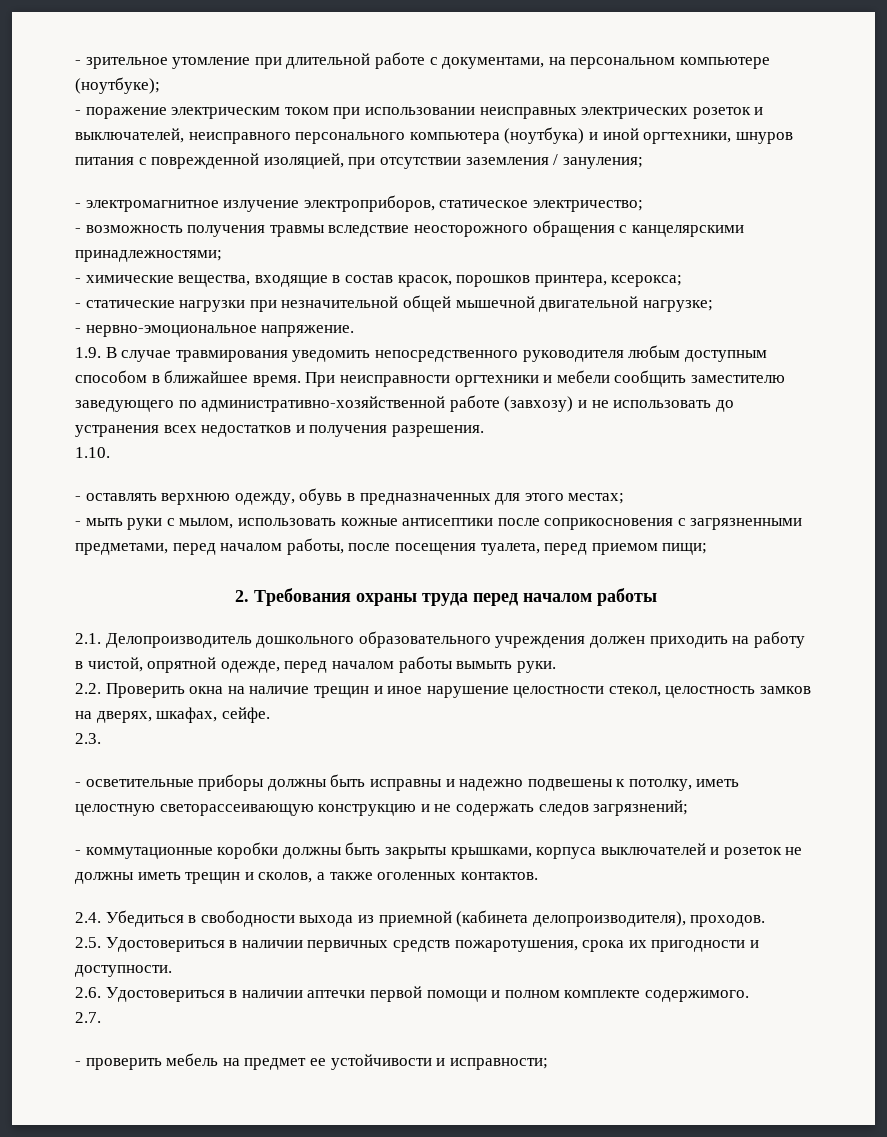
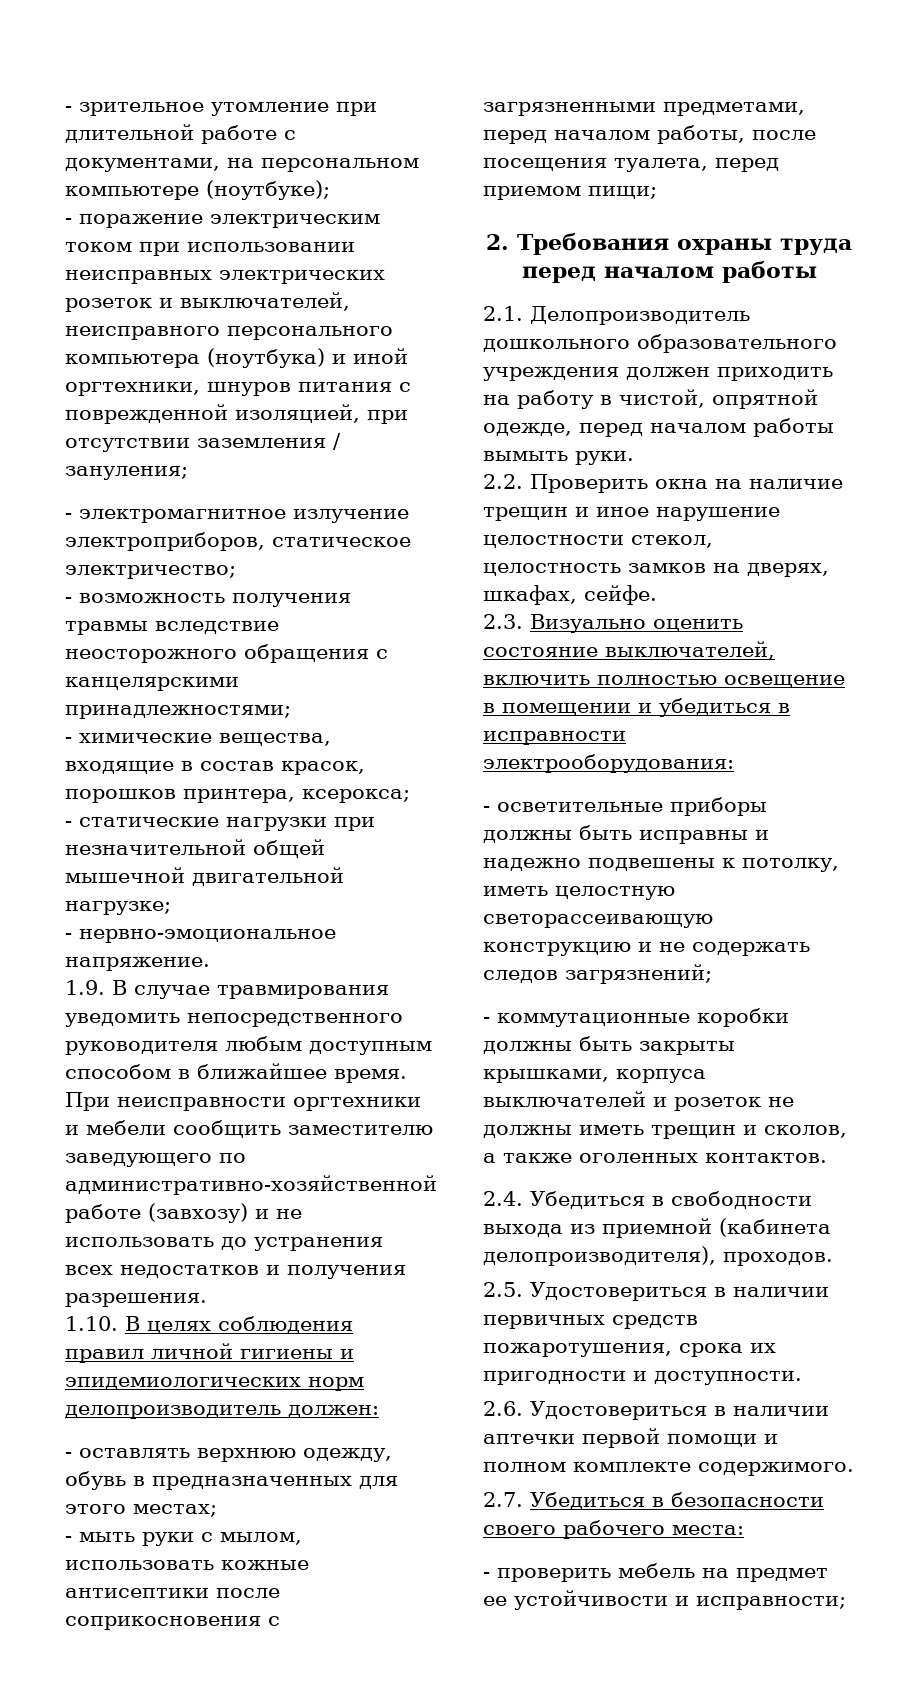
(110, 452) none -> [125,1316,353,1334] [65,1343,354,1363] [65,1377,364,1391] [65,1405,379,1419] В целях соблюдения правил личной гигиены и эпидемиологических норм делопроизводитель должен:
(101, 738) none -> [530,614,743,633] [483,641,775,660] [483,675,845,688] [483,698,790,717] [483,731,626,745] [483,754,734,773] Визуально оценить состояние выключателей, включить полностью освещение в помещении и убедиться в исправности электрооборудования:
(101, 1017) none -> [530,1492,824,1510] [483,1520,744,1539] Убедиться в безопасности своего рабочего места:

